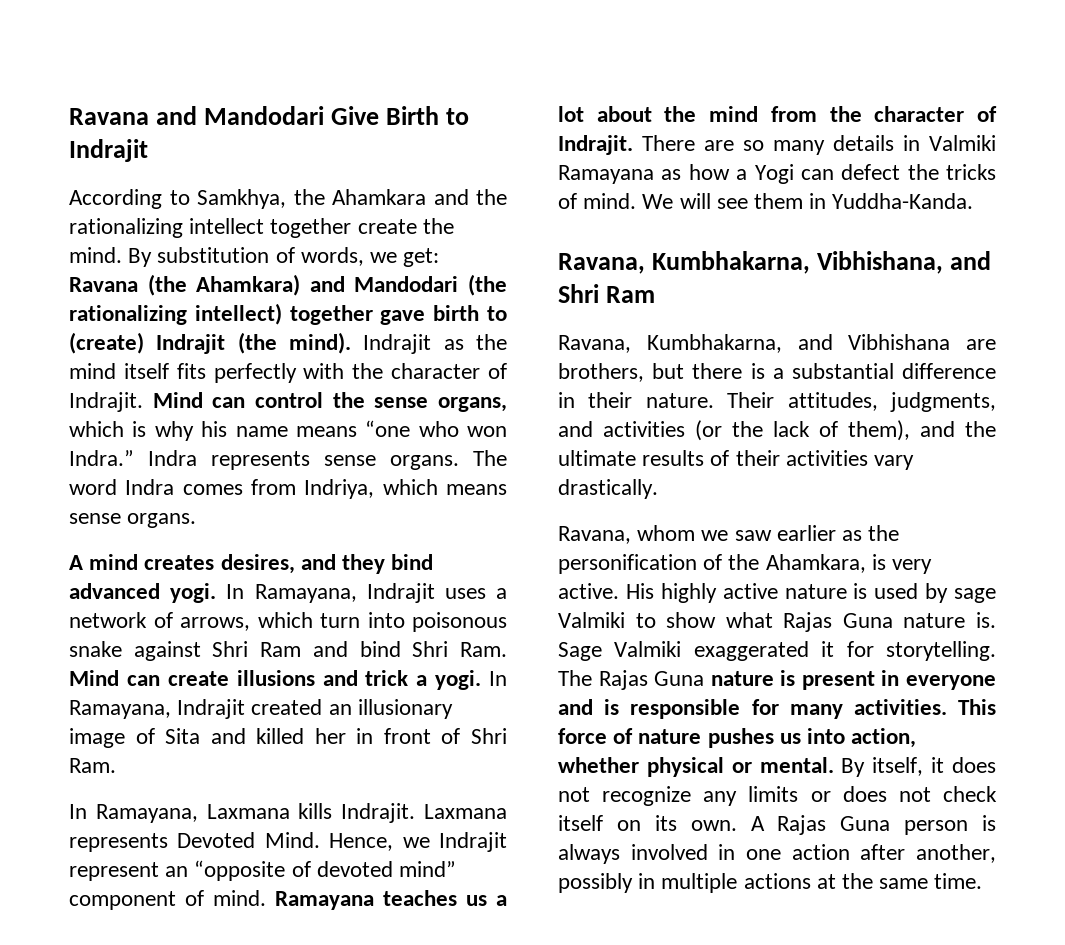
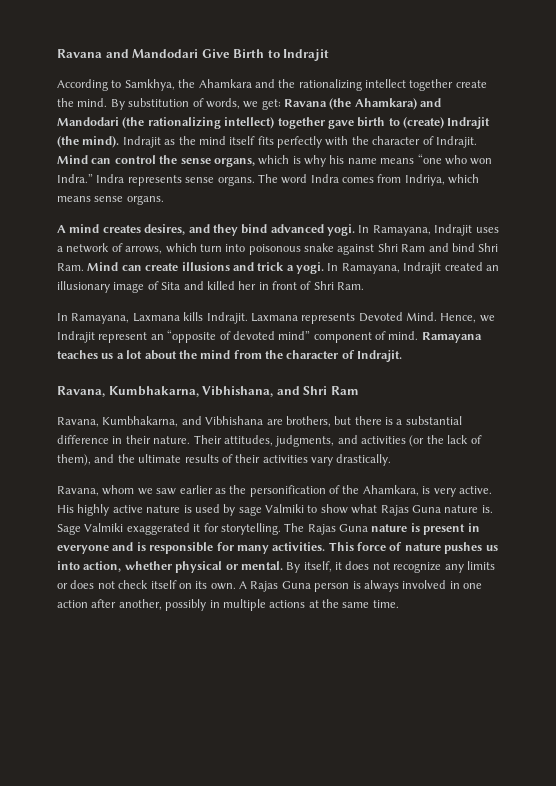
[642,135,996,155] [558,164,996,184] [558,193,974,209] There are so many details in Valmiki Ramayana as how a Yogi can defect the tricks of mind. We will see them in Yuddha-Kanda. -> (403, 356) none

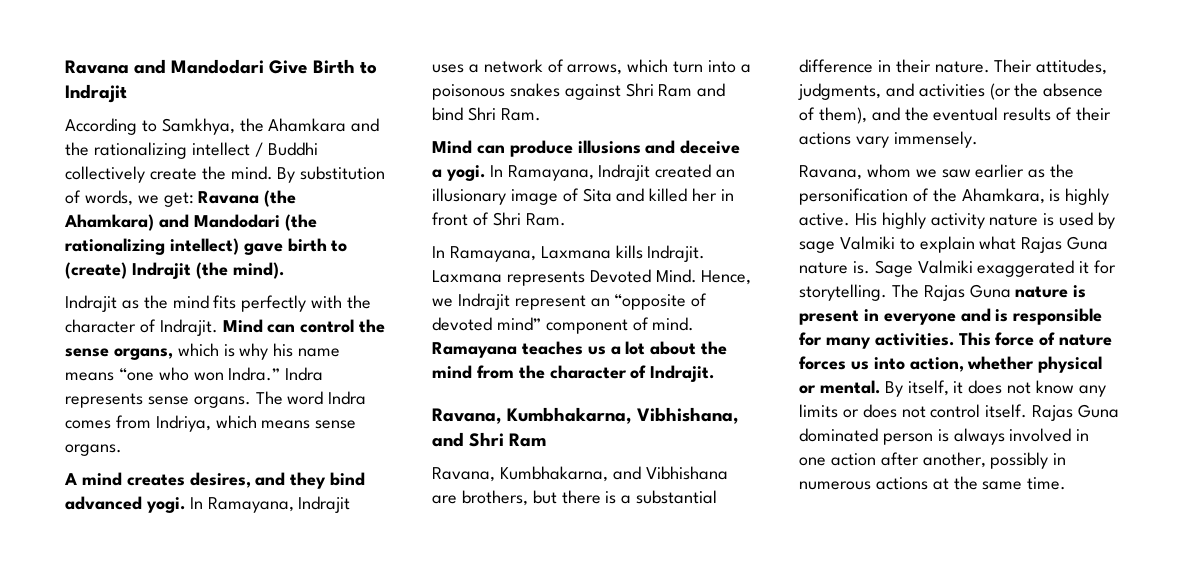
[409,79,454,91] together -> [254,142,319,157] [65,166,145,183] / Buddhi collectively
[277,117,325,129] together -> (239, 246) none
(120, 142) none -> (284, 270) //
[229,136,256,145] itself -> (209, 302) none
[248,243,334,255] poisonous snake -> [740,64,751,73] [432,83,560,100] a poisonous snakes
[87,262,179,271] Mind can create -> [432,140,573,157] // Mind can produce
[257,262,285,271] trick -> [680,140,741,154] deceive
[447,435,469,444] lack -> [1043,83,1104,97] absence
[138,454,182,463] ultimate -> [933,107,999,121] eventual
[262,454,392,466] activities vary drastically. -> [799,131,978,148] actions vary immensely.
[433,488,456,497] very -> [1065,188,1110,205] highly
[112,505,143,513] active -> [930,213,985,229] activity
[320,504,348,514] show -> [919,236,975,253] explain
[444,542,483,554] pushes -> [799,356,846,370] forces
[393,562,442,573] recognize -> [1036,380,1075,394] know
[118,580,311,592] check itself on its own. A Rajas Guna -> [930,404,1120,421] [799,428,878,442] control itself. Rajas Guna dominated
[222,599,266,611] multiple -> [799,481,871,490] numerous

